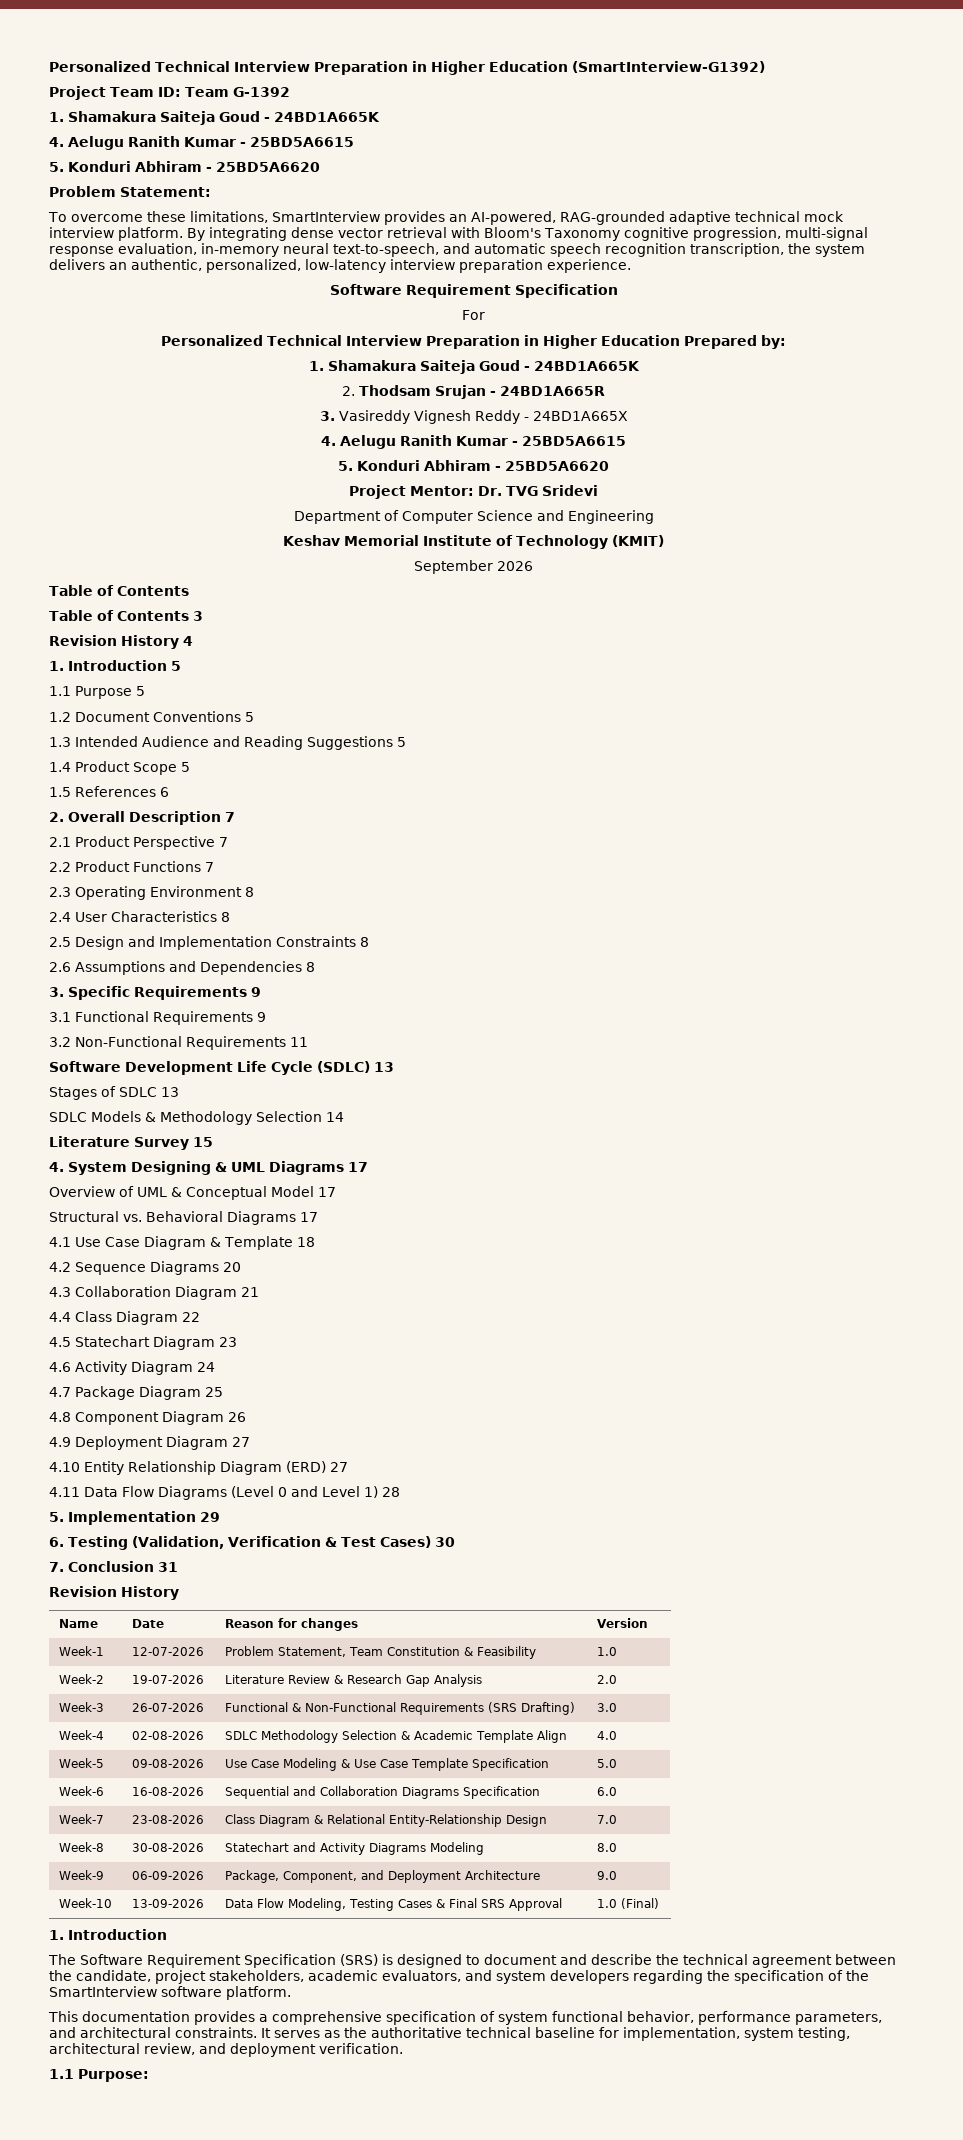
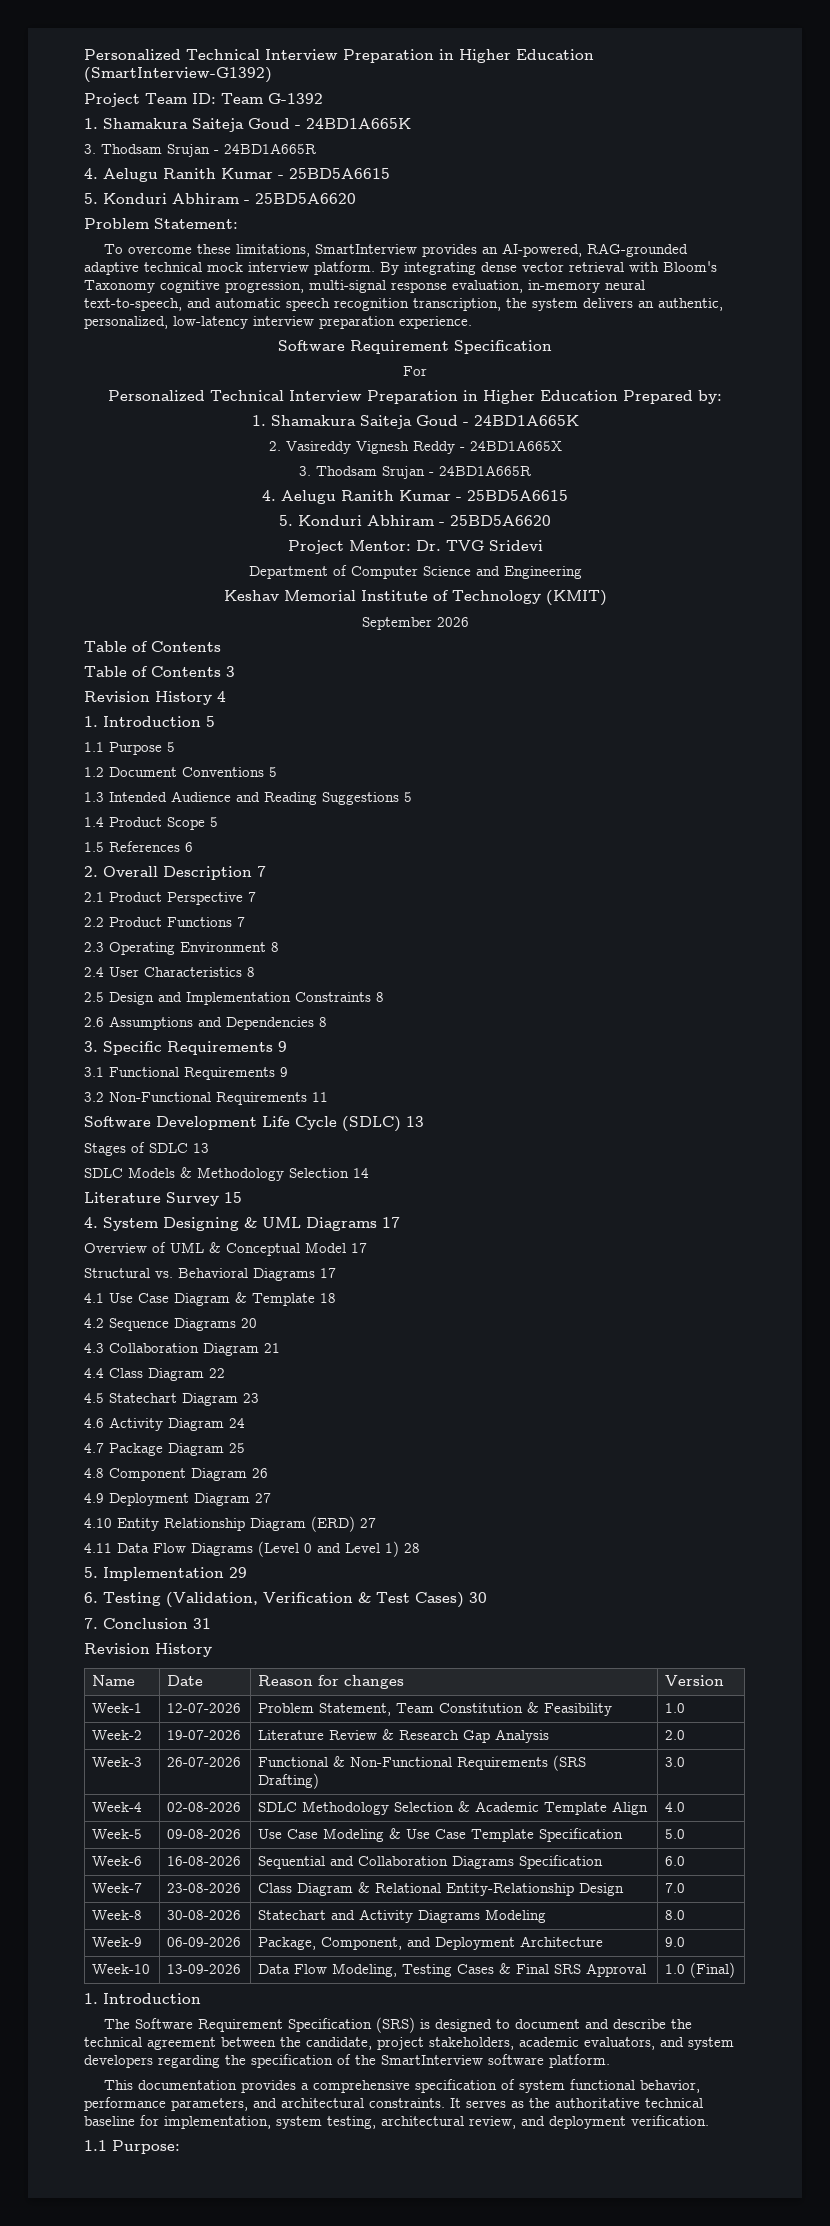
(380, 117) none -> [84,143,316,157] // 3. Thodsam Srujan - 24BD1A665R
[359,385,605,399] [319,411,335,421] Thodsam Srujan - 24BD1A665R // 3. -> (281, 446) none
(628, 416) none -> [299,465,531,479] // 3. Thodsam Srujan - 24BD1A665R

